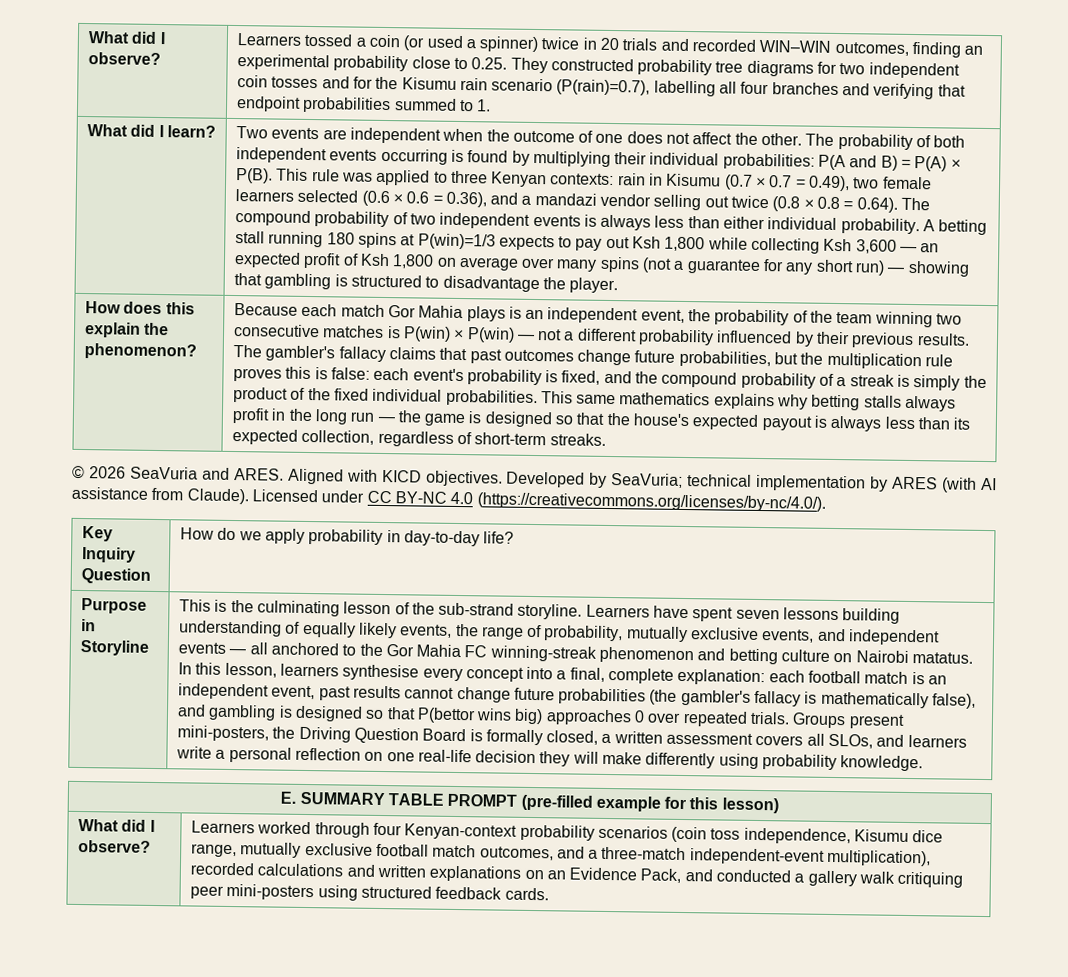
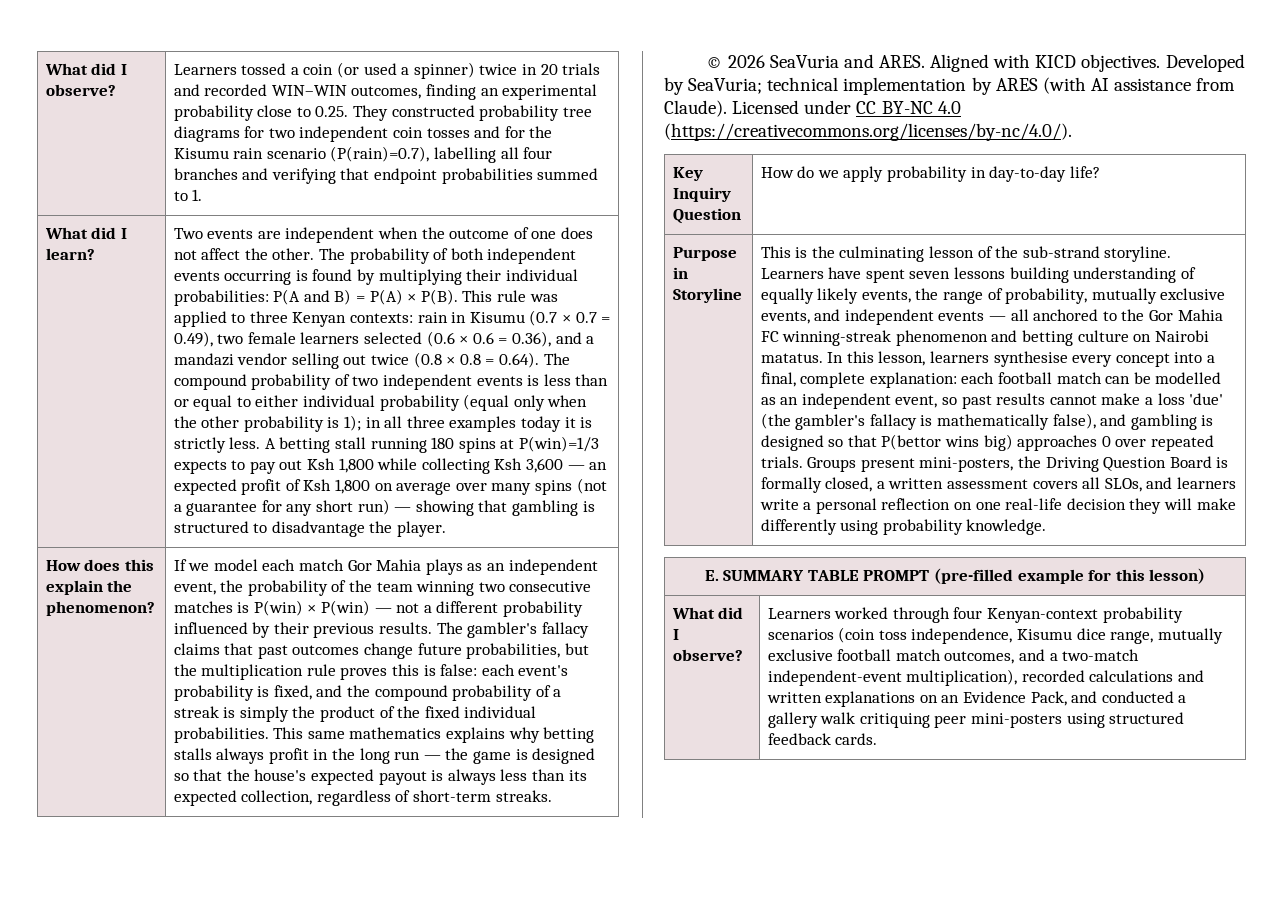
[600,214,920,235] always less than either individual probability. -> [543,374,609,386] [173,394,588,411] [173,415,593,432] [173,437,261,453] less than or equal to either individual probability (equal only when the other probability is 1); in all three examples today it is strictly less.
[233,302,298,316] Because -> [173,559,258,571] If we model
[508,306,522,319] is -> [467,563,483,571] as
[911,672,948,685] [177,683,316,700] is an independent event, -> [1105,372,1222,384] [760,393,958,409] can be modelled as an independent event, so
[456,686,647,705] change future probabilities -> [1101,393,1224,405] make a loss 'due'
[601,846,687,861] three-match -> [1062,649,1140,661] two-match

